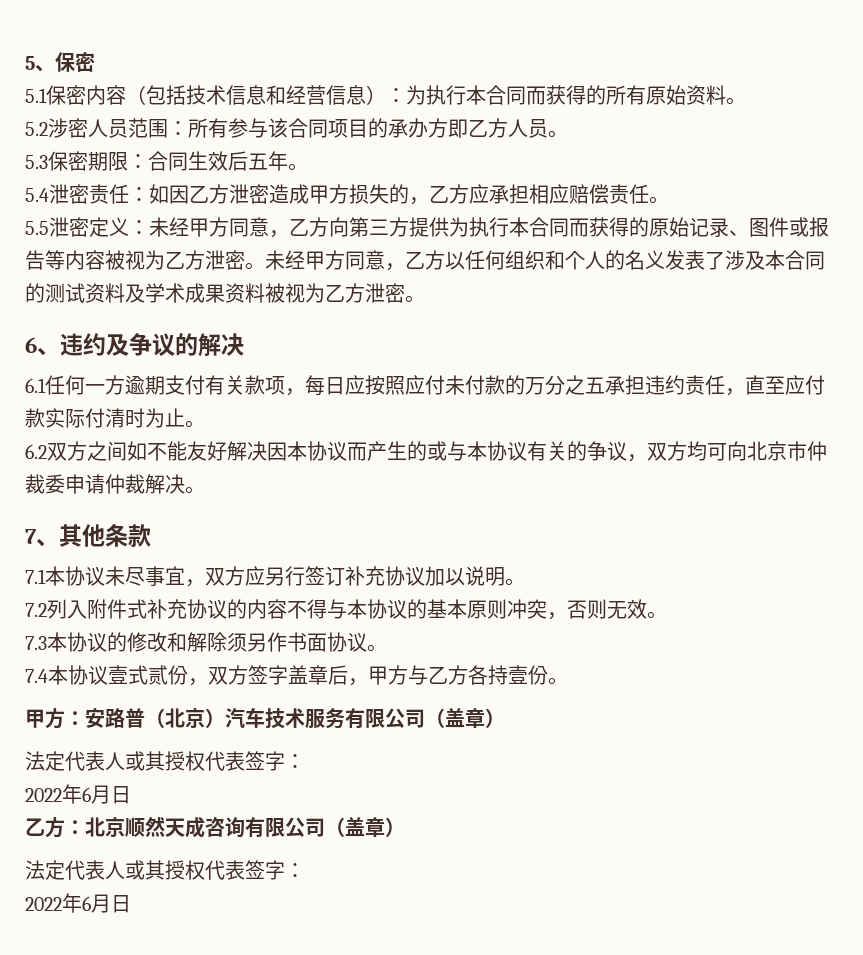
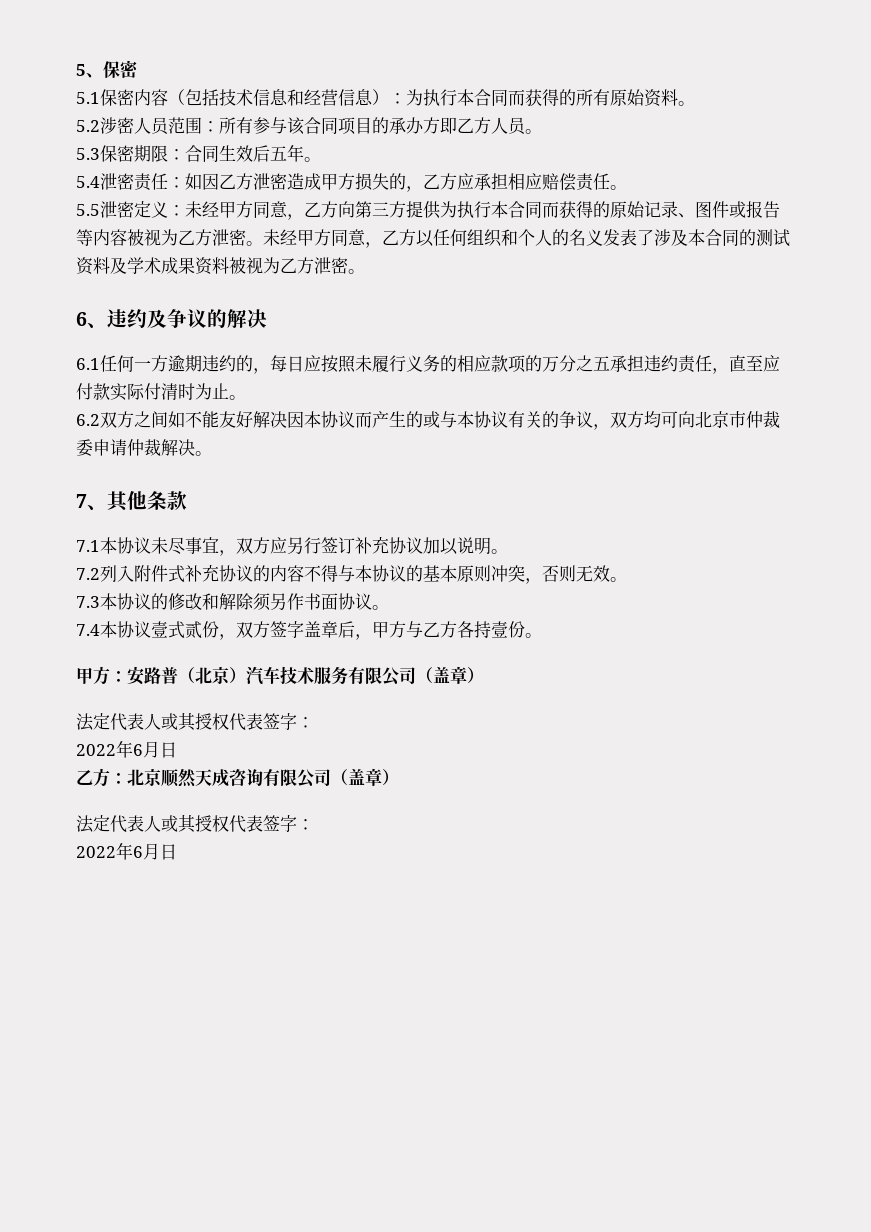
[165,375,505,396] 支付有关款项，每日应按照应付未付款 -> [202,355,526,374] 违约的，每日应按照未履行义务的相应款项

